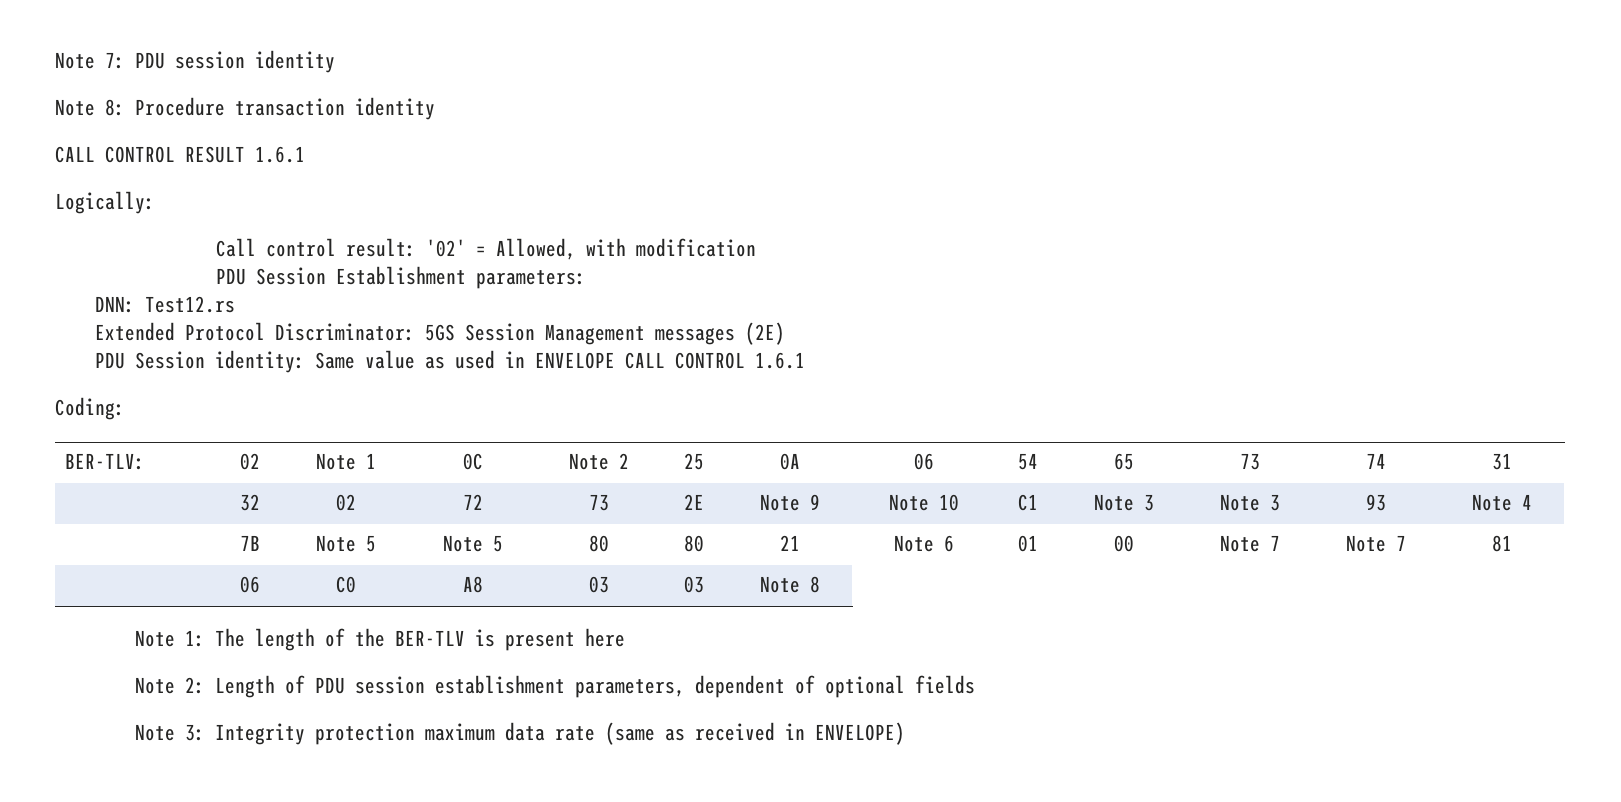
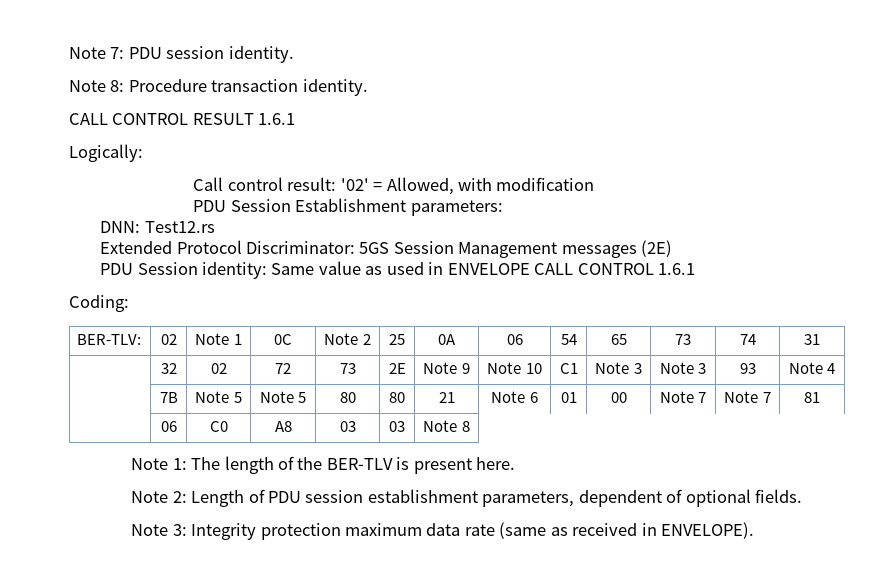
[255,50,335,73] identity -> [228,46,294,63] identity.
[355,97,435,120] identity -> [302,79,368,96] identity.
[585,628,626,647] here -> [476,457,516,470] here.
[915,675,976,694] fields -> [755,489,803,503] fields.
[815,722,906,745] ENVELOPE) -> [661,522,755,539] ENVELOPE).

